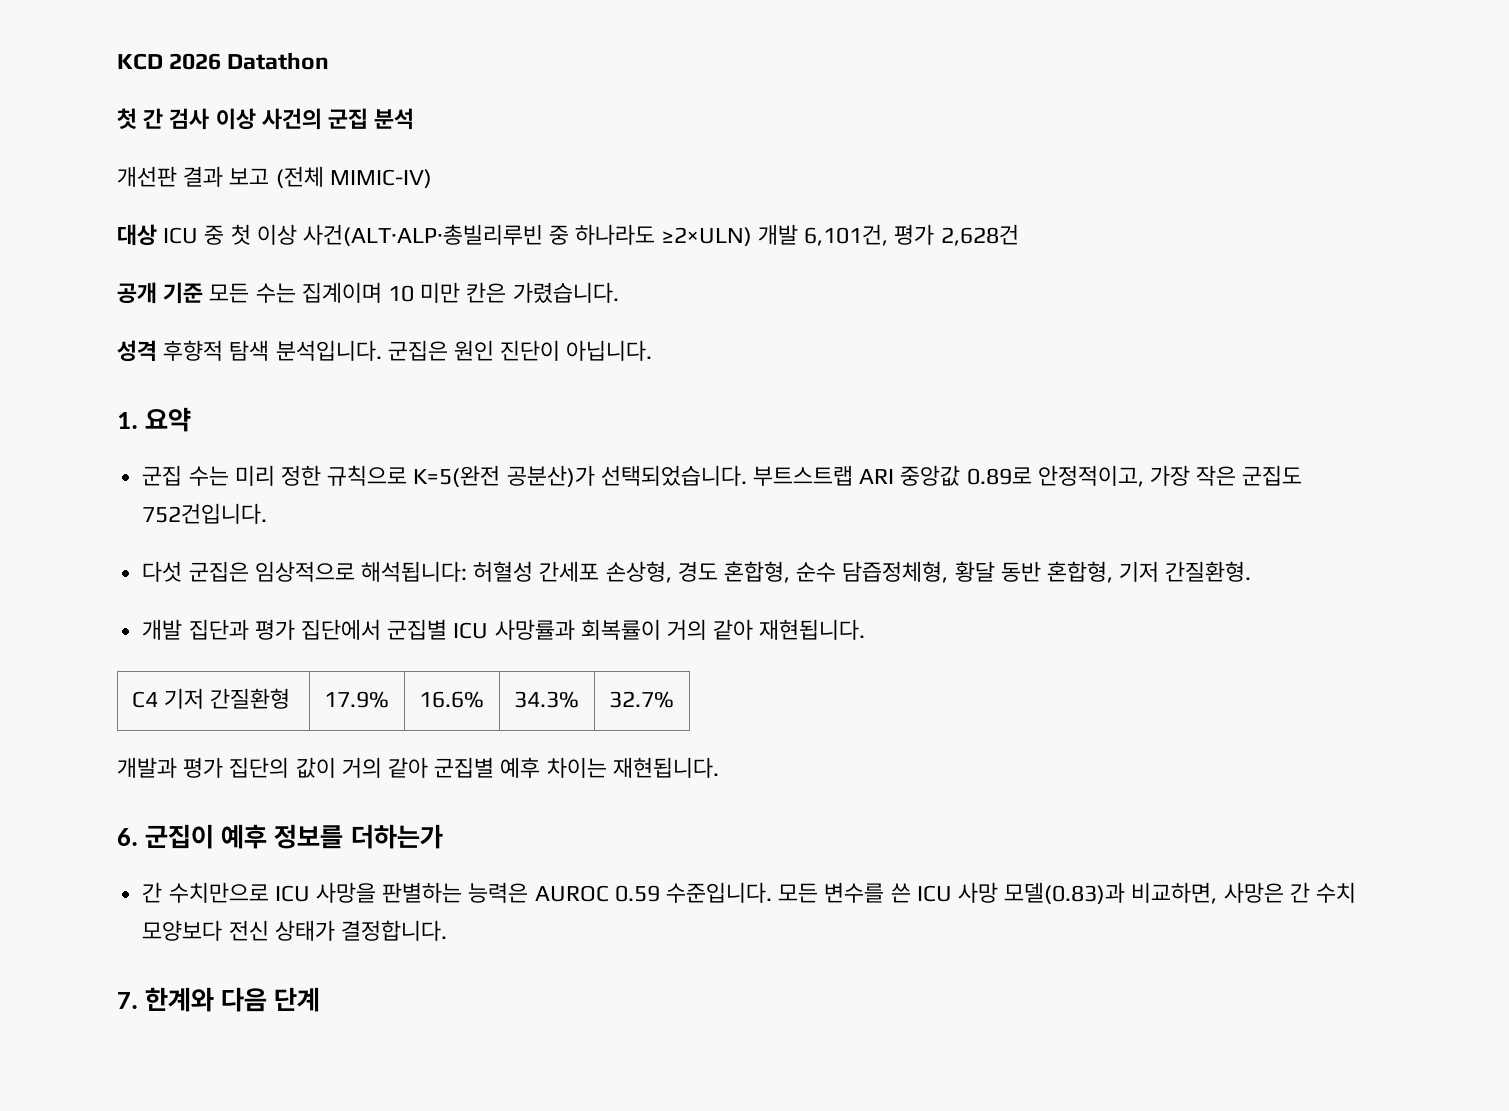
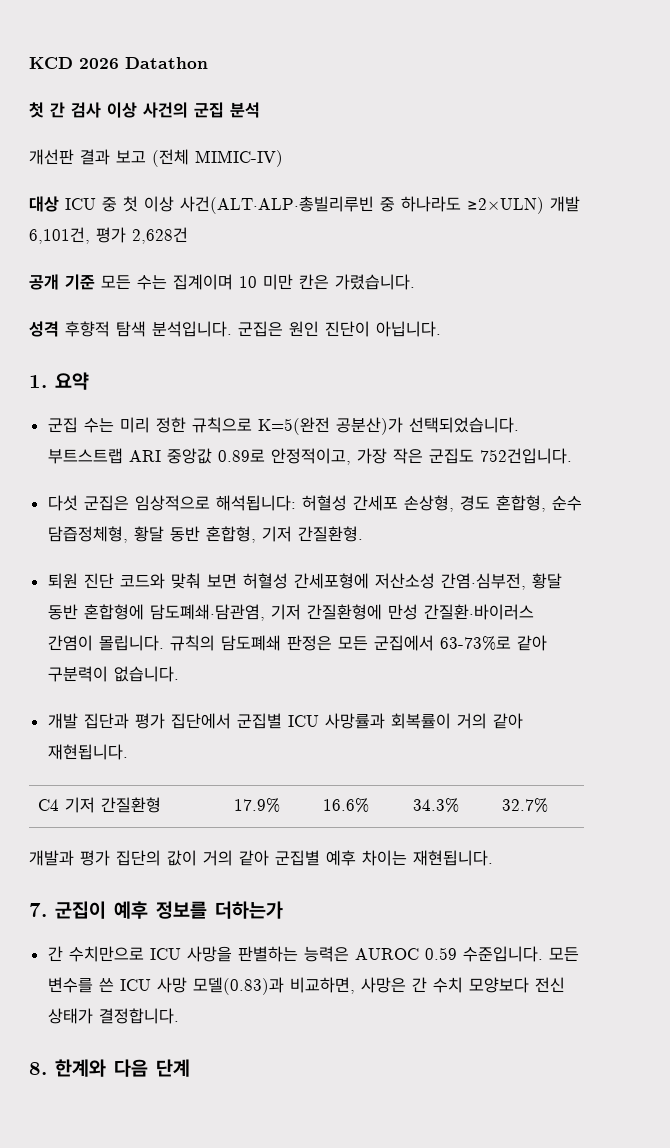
(1252, 571) none -> [47,573,562,590] [47,604,534,621] [47,635,547,651] [47,666,179,682] // 퇴원 진단 코드와 맞춰 보면 허혈성 간세포형에 저산소성 간염·심부전, 황달 동반 혼합형에 담도폐쇄·담관염, 기저 간질환형에 만성 간질환·바이러스 간염이 몰립니다. 규칙의 담도폐쇄 판정은 모든 군집에서 63-73%로 같아 구분력이 없습니다.
[117,828,138,846] 6. -> [29,903,47,917] 7.
[117,992,138,1009] 7. -> [29,1062,47,1075] 8.

